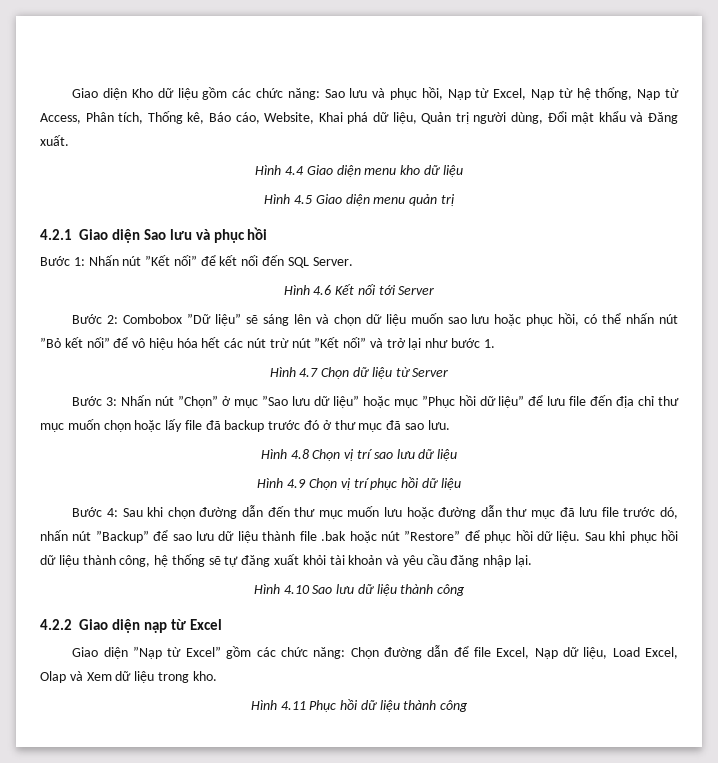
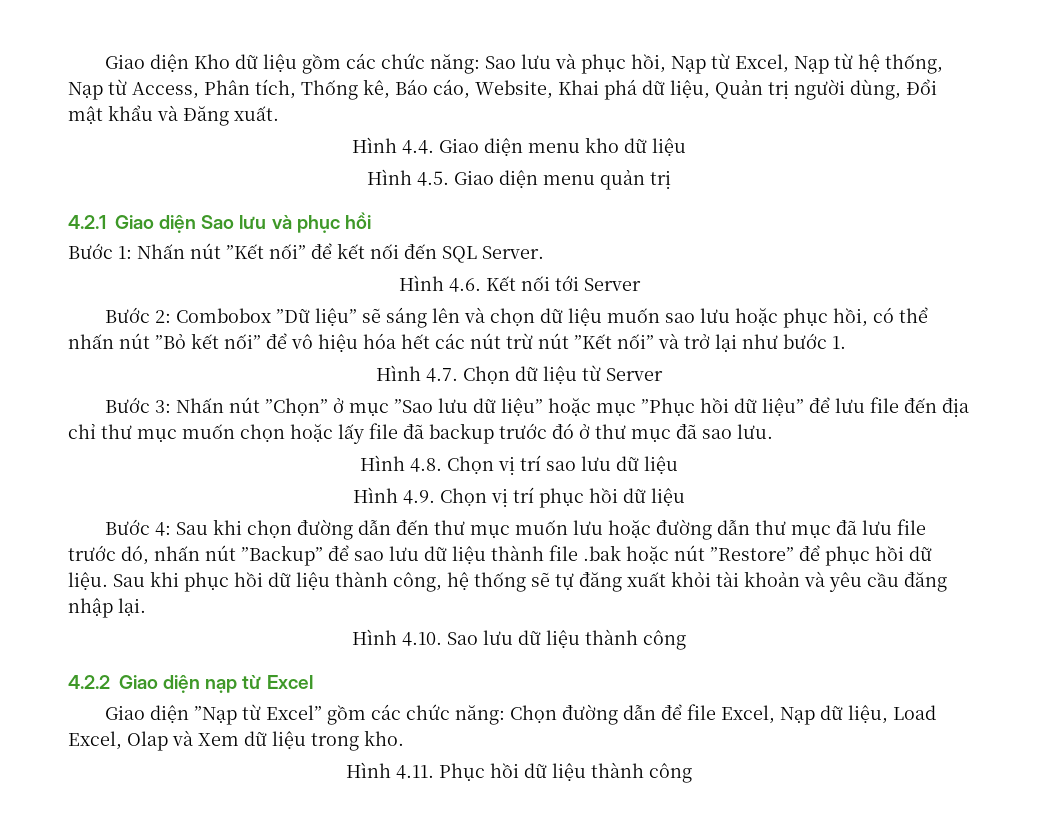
[285,166,305,175] 4.4 -> [402,140,434,154] 4.4.
[293,195,312,204] 4.5 -> [417,171,449,186] 4.5.
[313,285,332,295] 4.6 -> [448,278,481,292] 4.6.
[299,368,319,377] 4.7 -> [426,368,458,382] 4.7.
[290,449,309,459] 4.8 -> [410,458,442,472] 4.8.
[287,479,307,488] 4.9 -> [403,490,435,504] 4.9.
[283,585,310,594] 4.10 -> [402,632,442,646] 4.10.
[280,701,306,710] 4.11 -> [396,765,434,779] 4.11.

